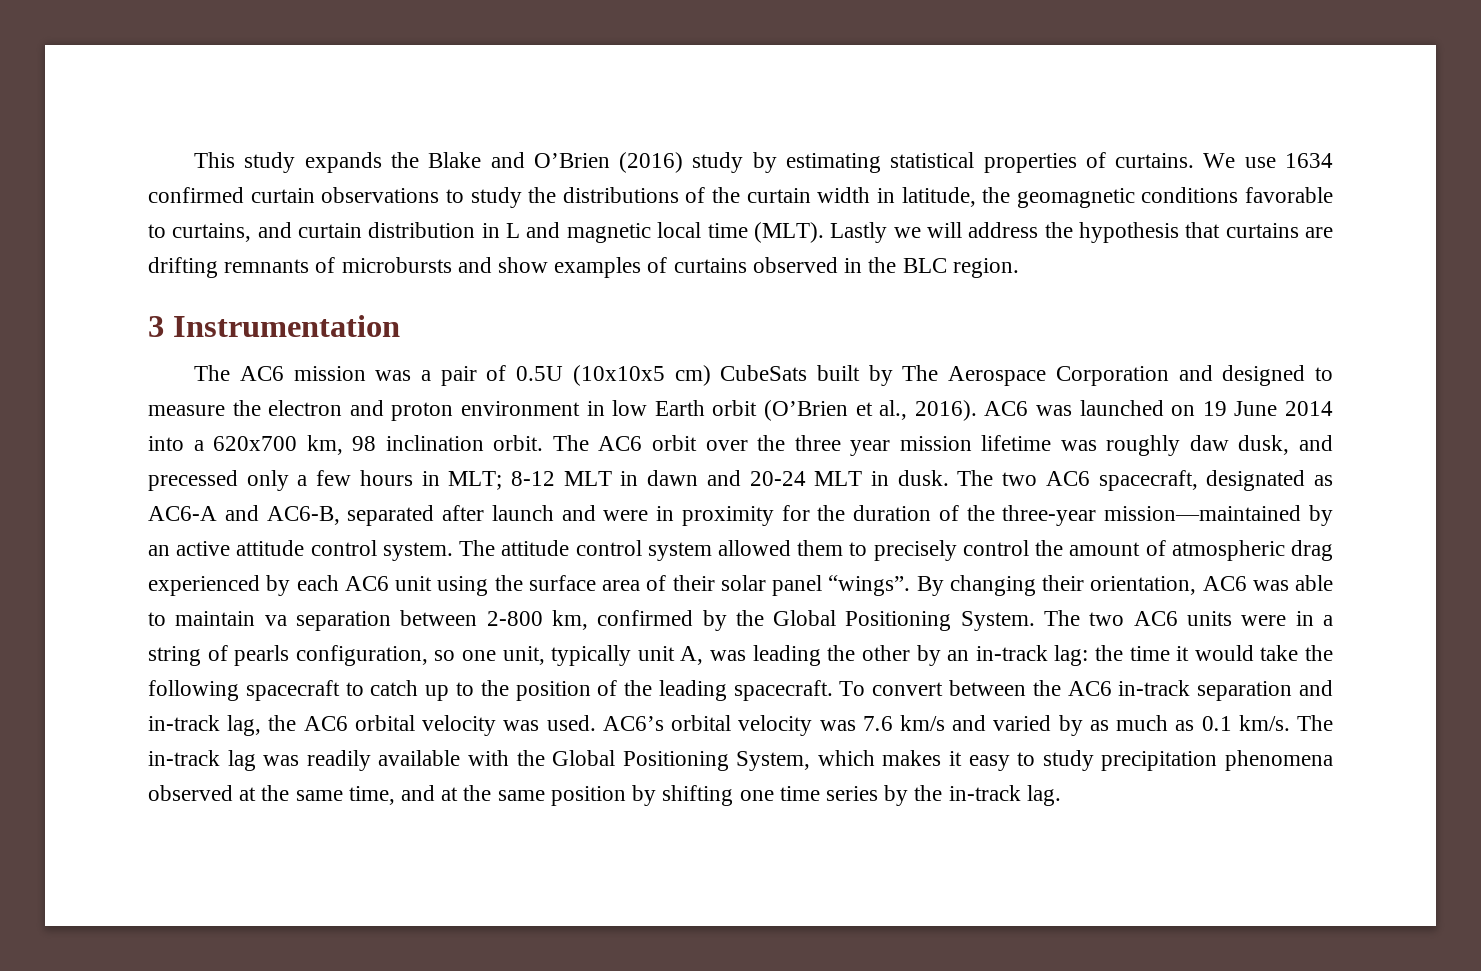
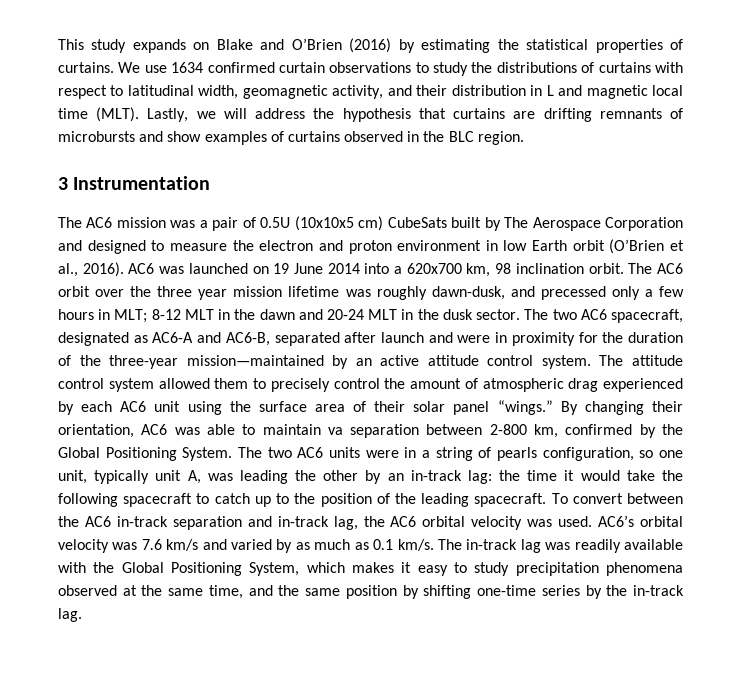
[390,152,419,168] the -> [193,42,210,50] on
[692,152,744,173] study -> (392, 45) none
(881, 163) none -> [497,39,519,50] the
[712,187,1333,208] [148,222,363,242] the curtain width in latitude, the geomagnetic conditions favorable to curtains, and curtain -> [598,62,683,73] [58,85,448,99] curtains with respect to latitudinal width, geomagnetic activity, and their
[830,222,888,243] Lastly -> [147,108,189,122] Lastly,
[1189,435,1290,455] daw dusk, -> [431,286,505,300] dawn-dusk,
(639, 478) none -> [234,309,256,320] the
[897,470,949,486] dusk. -> [417,309,521,320] the dusk sector.
[828,575,911,596] “wings”. -> [497,400,553,415] “wings.”
[441,787,459,801] at -> (273, 590) none
[739,786,820,801] one time -> [477,585,537,596] one-time

